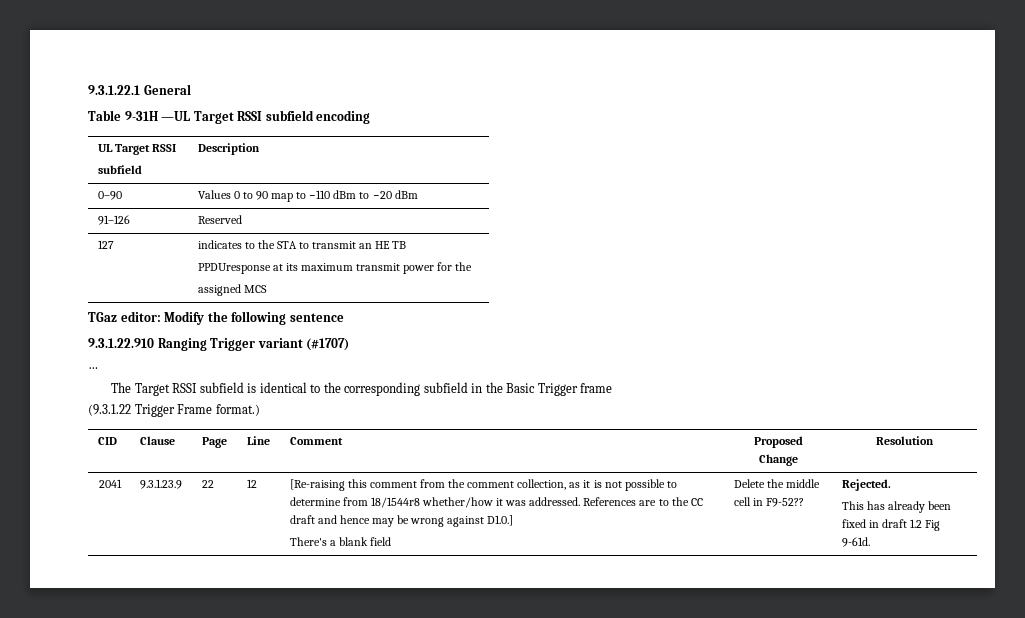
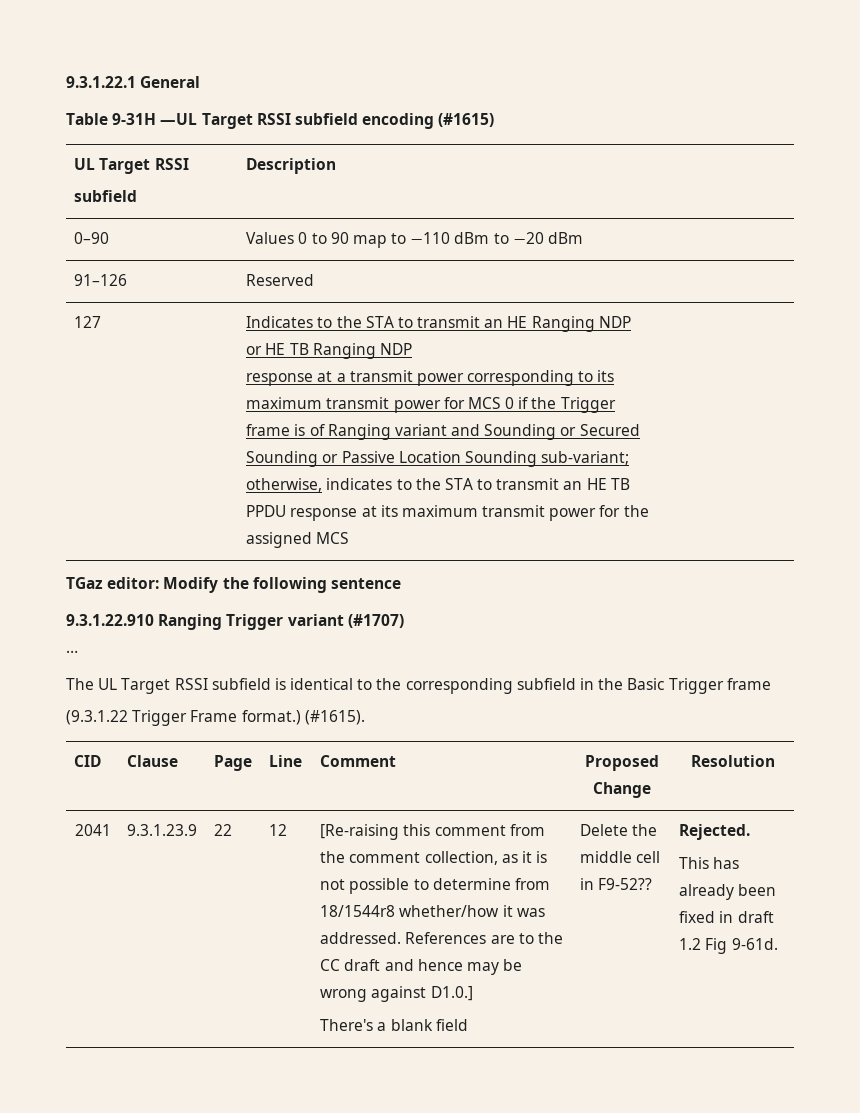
(371, 117) none -> [438,113,495,127] (#1615)
(114, 244) none -> [246,316,631,332] [246,343,412,359] [246,370,615,386] [246,397,616,413] [246,424,640,440] [246,451,630,467] [246,478,323,492] Indicates to the STA to transmit an HE Ranging NDP // or HE TB Ranging NDP // response at a transmit power corresponding to its // maximum transmit power for MCS 0 if the Trigger // frame is of Ranging variant and Sounding or Secured // Sounding or Passive Location Sounding sub-variant; // otherwise,
[197,263,271,274] PPDUresponse -> [246,505,358,521] PPDU response
(132, 387) none -> [98,678,118,690] UL
(260, 410) none -> [304,710,365,725] (#1615).

